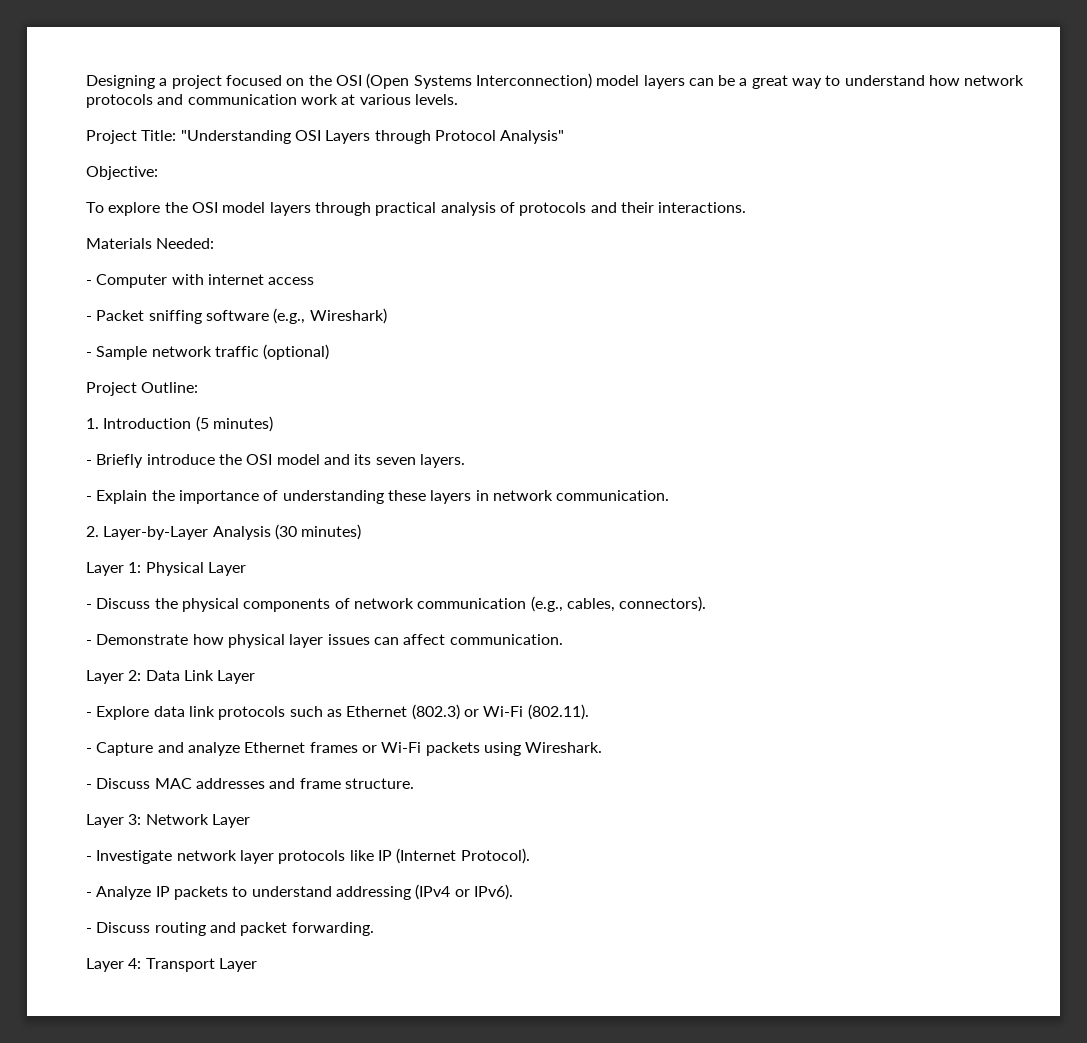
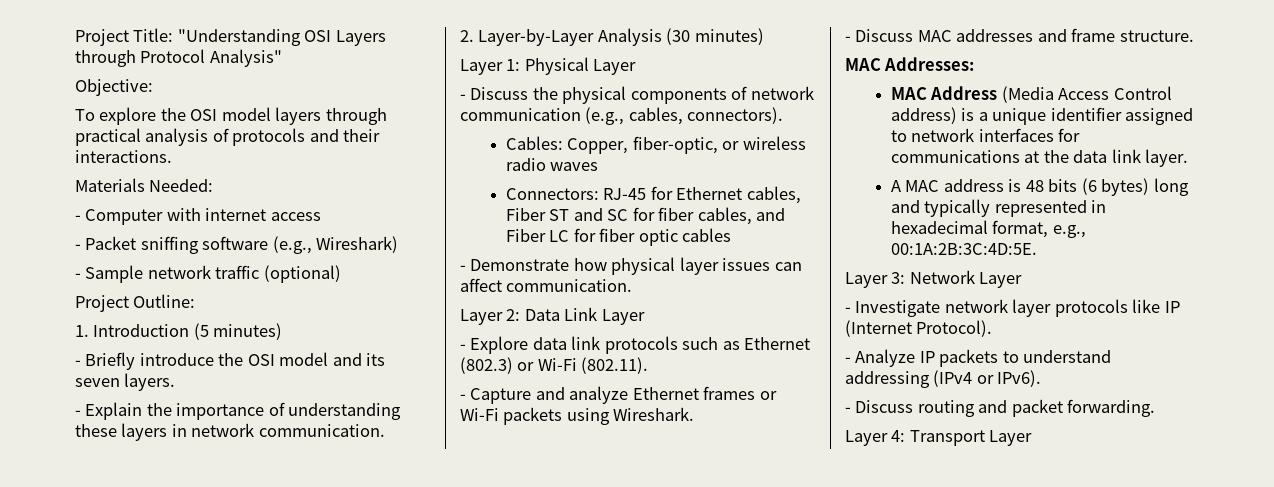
[86,73,1025,89] [86,94,458,108] Designing a project focused on the OSI (Open Systems Interconnection) model layers can be a great way to understand how network protocols and communication work at various levels. // -> (75, 37) none
(707, 604) none -> [505,136,806,154] [505,158,599,171] [505,186,801,204] [505,207,786,225] [505,228,732,246] // Cables: Copper, fiber-optic, or wireless radio waves // Connectors: RJ-45 for Ethernet cables, Fiber ST and SC for fiber cables, and Fiber LC for fiber optic cables
(414, 783) none -> [845,57,975,71] [890,86,1172,103] [890,107,1194,125] [890,128,1081,142] [890,149,1189,167] [890,178,1189,196] [890,199,1107,217] [890,220,1086,238] [890,243,1037,255] // MAC Addresses: // MAC Address (Media Access Control address) is a unique identifier assigned to network interfaces for communications at the data link layer. // A MAC address is 48 bits (6 bytes) long and typically represented in hexadecimal format, e.g., 00:1A:2B:3C:4D:5E.

